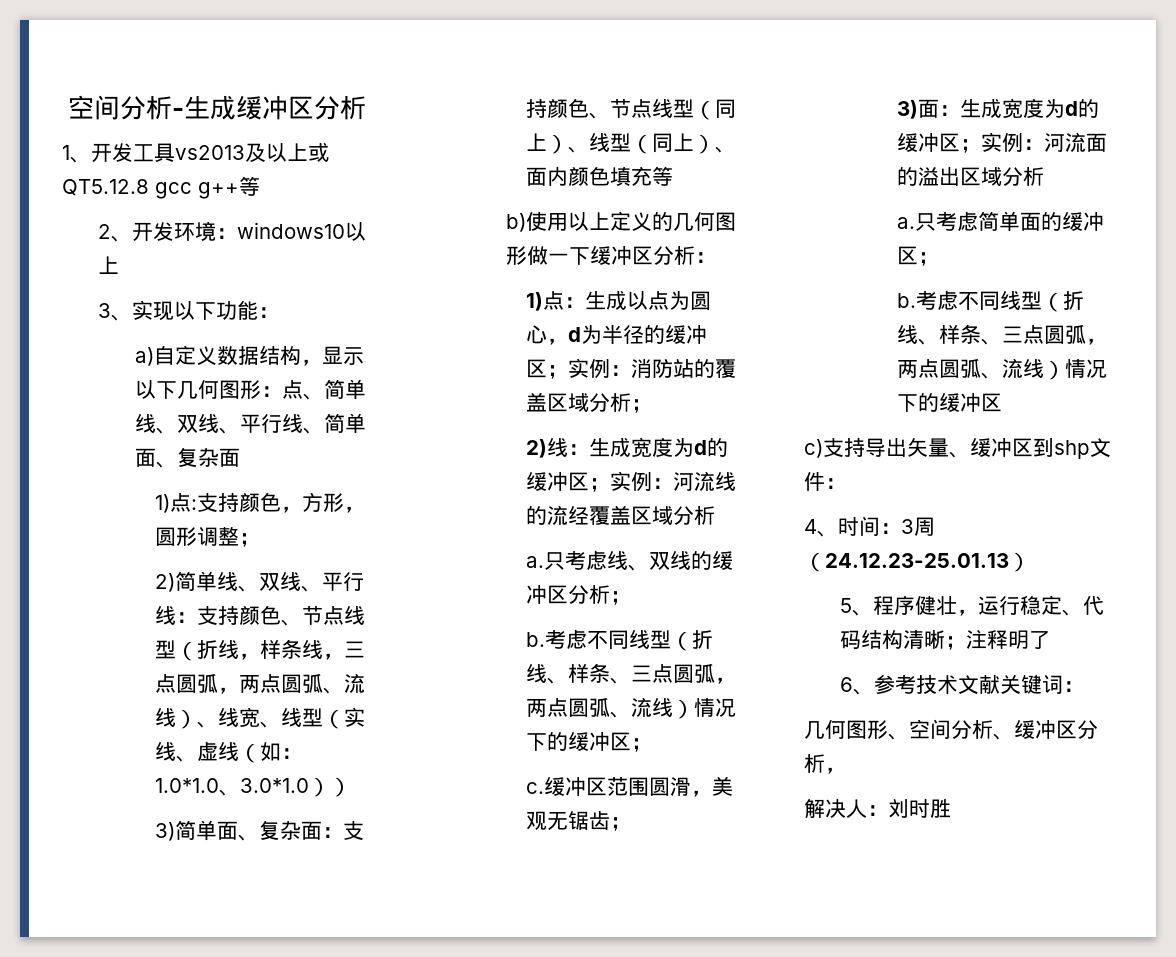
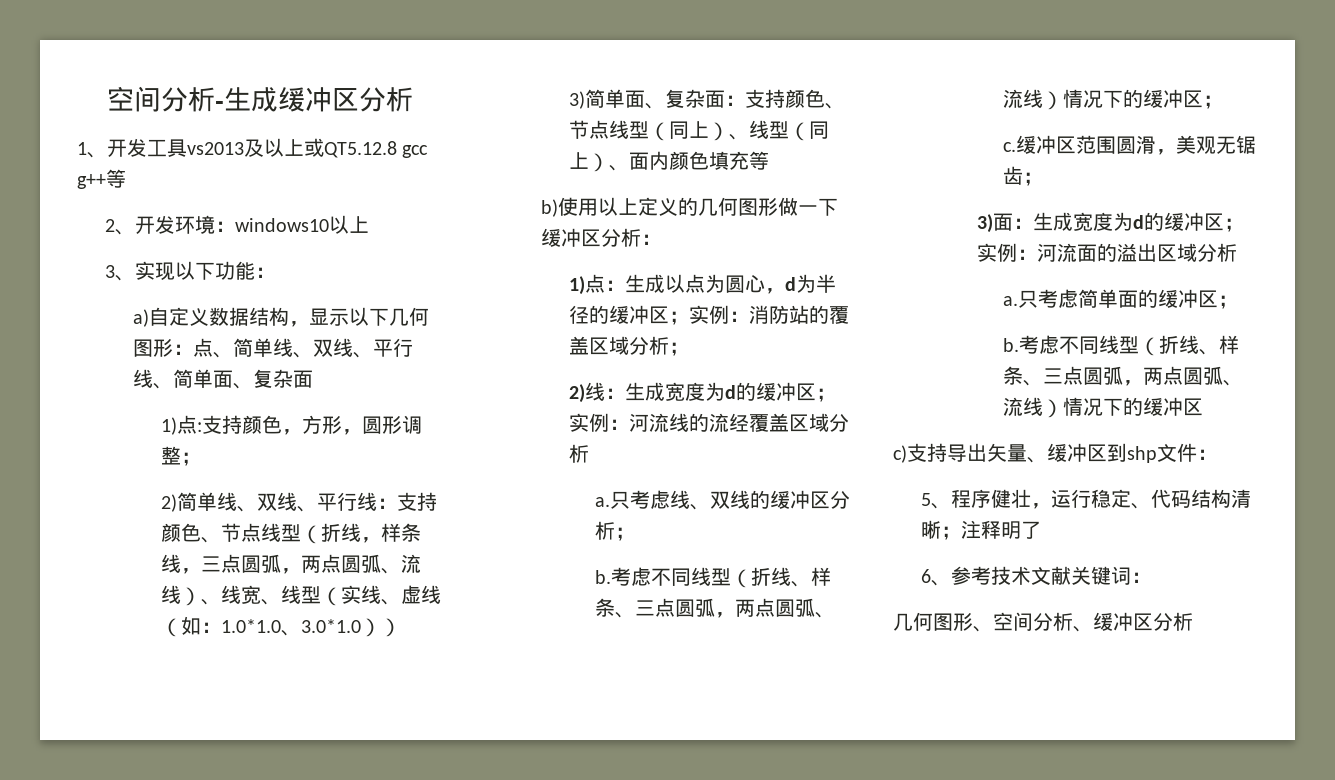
[804,516,935,537] [804,552,1030,572] // 4、时间：3周（24.12.23-25.01.13） -> (1217, 454) none
[825,767,846,774] [804,798,951,818] ， // 解决人：刘时胜 -> (1193, 621) none

